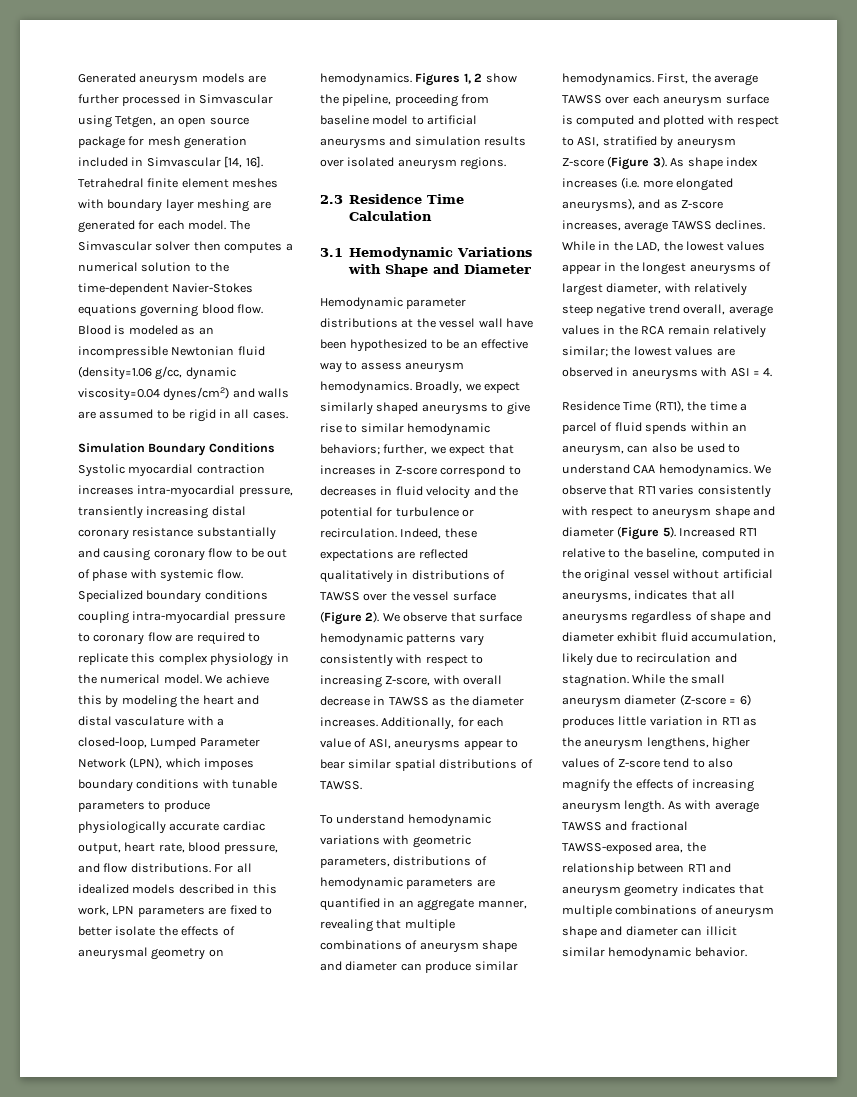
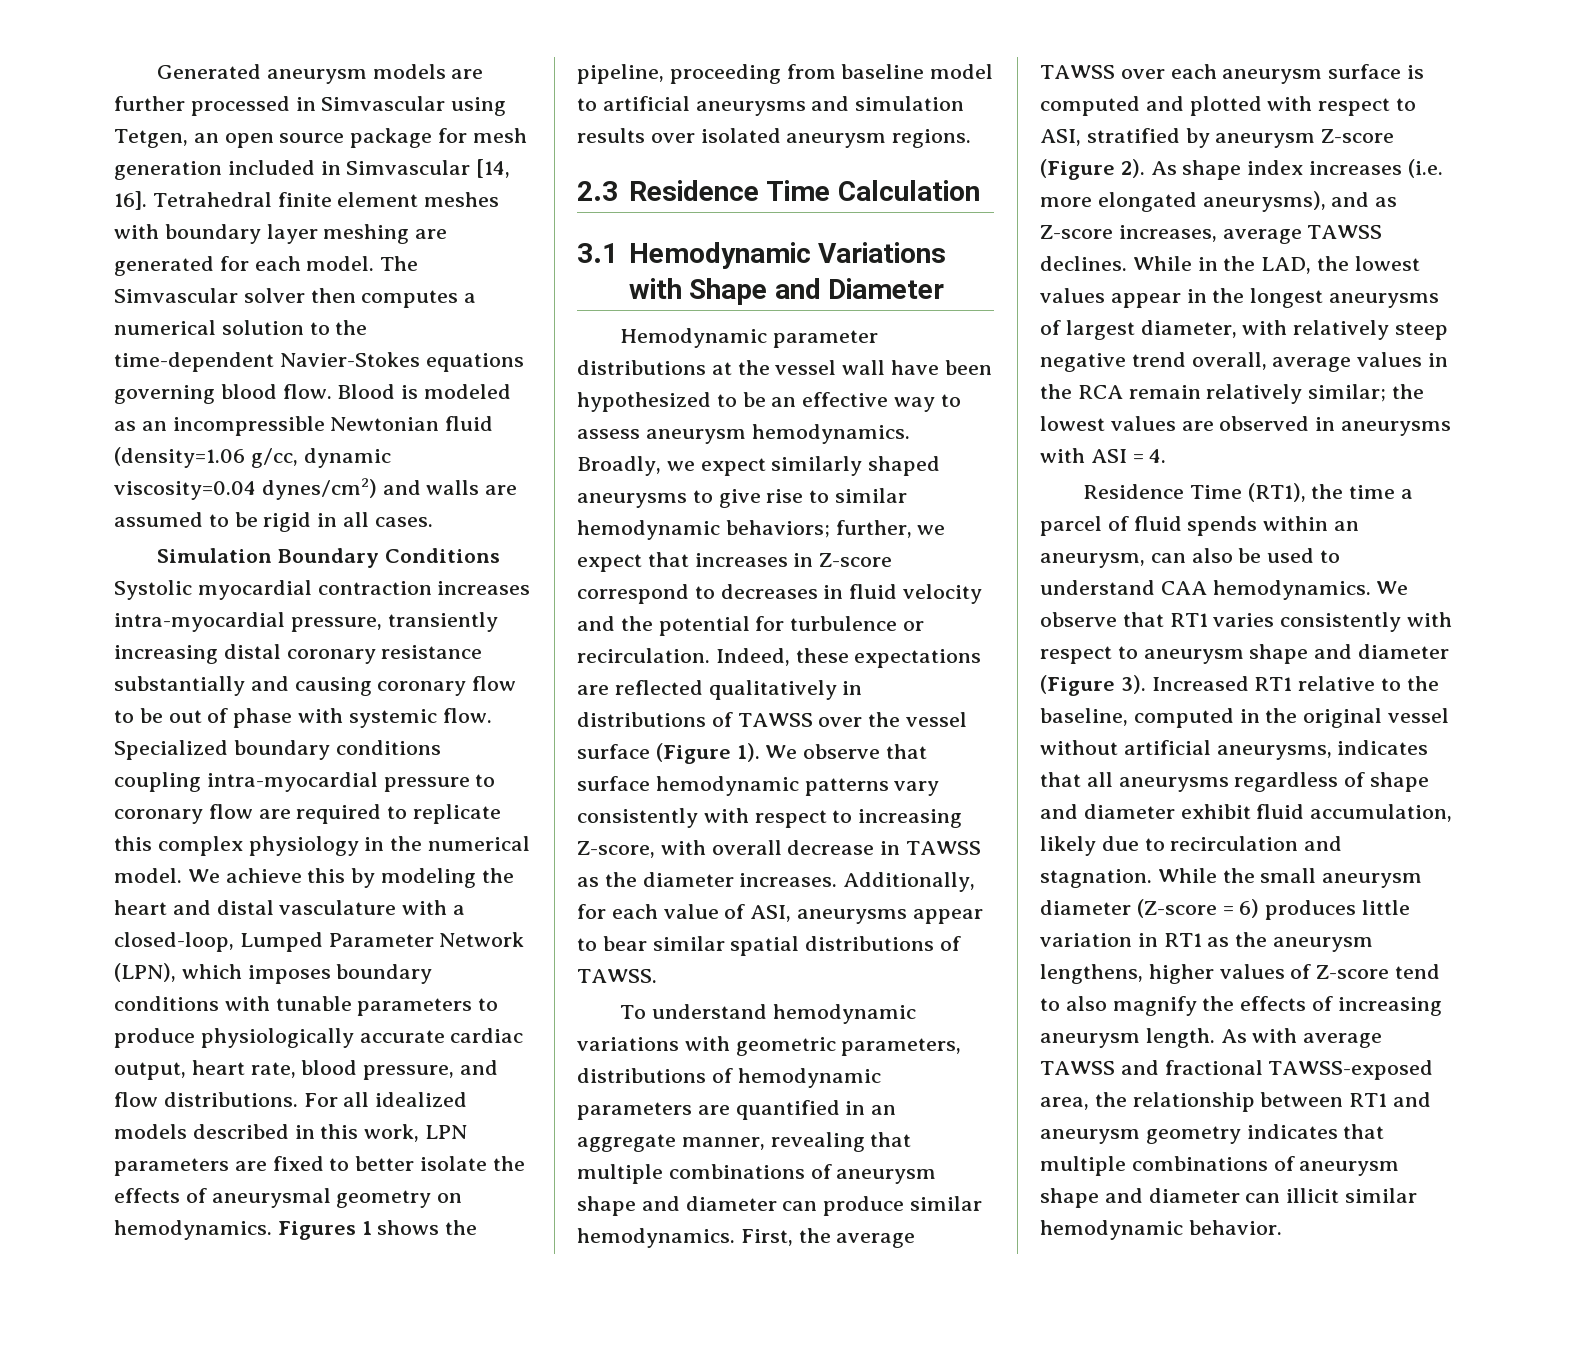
[463,73,517,84] 1, 2 show -> [361,1220,440,1235] 1 shows
[365,611,380,623] 2). -> [736,743,760,762] 1).
[652,156,667,168] 3). -> [1120,159,1145,178] 2).
[662,526,676,538] 5). -> [1120,675,1146,694] 3).

